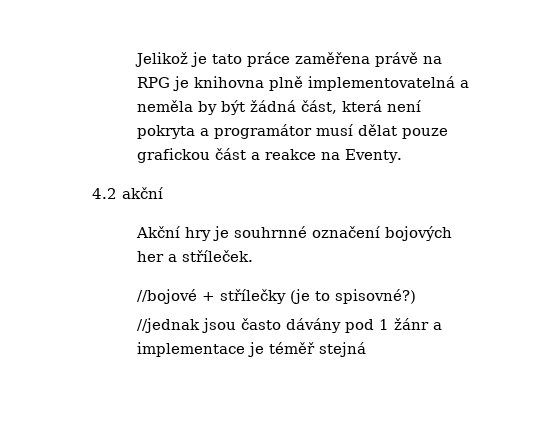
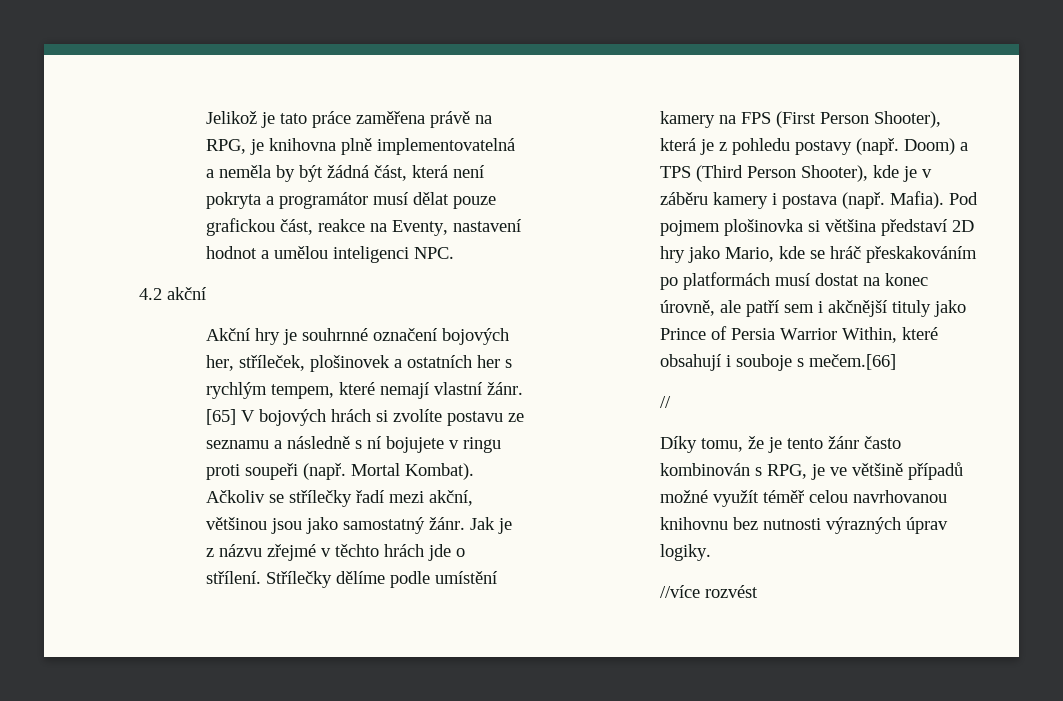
[136,77,170,88] RPG -> [205,139,246,154] RPG,
[214,148,402,163] část a reakce na Eventy. -> [279,219,521,236] [205,246,454,263] část, reakce na Eventy, nastavení hodnot a umělou inteligenci NPC.
[136,250,253,262] [136,289,416,304] [136,318,442,333] [136,342,366,357] her a stříleček. // //bojové + střílečky (je to spisovné?) // //jednak jsou často dávány pod 1 žánr a implementace je téměř stejná -> [205,355,512,372] [205,382,523,399] [205,409,524,426] [205,436,501,453] [205,463,474,480] [205,490,473,507] [205,517,512,534] [205,544,465,561] [205,571,497,588] [659,111,941,128] [659,138,968,155] [659,165,932,182] [659,191,978,209] [659,219,974,236] [659,246,977,263] [659,272,928,290] [659,300,966,317] [659,326,938,343] [659,354,896,371] [659,396,671,408] [659,436,901,453] [659,462,963,480] [659,490,947,507] [659,517,948,534] [659,544,711,561] [659,585,758,598] her, stříleček, plošinovek a ostatních her s rychlým tempem, které nemají vlastní žánr. [65] V bojových hrách si zvolíte postavu ze seznamu a následně s ní bojujete v ringu proti soupeři (např. Mortal Kombat). Ačkoliv se střílečky řadí mezi akční, většinou jsou jako samostatný žánr. Jak je z názvu zřejmé v těchto hrách jde o střílení. Střílečky dělíme podle umístění kamery na FPS (First Person Shooter), která je z pohledu postavy (např. Doom) a TPS (Third Person Shooter), kde je v záběru kamery i postava (např. Mafia). Pod pojmem plošinovka si většina představí 2D hry jako Mario, kde se hráč přeskakováním po platformách musí dostat na konec úrovně, ale patří sem i akčnější tituly jako Prince of Persia Warrior Within, které obsahují i souboje s mečem.[66] // // // Díky tomu, že je tento žánr často kombinován s RPG, je ve většině případů možné využít téměř celou navrhovanou knihovnu bez nutnosti výrazných úprav logiky. // //více rozvést

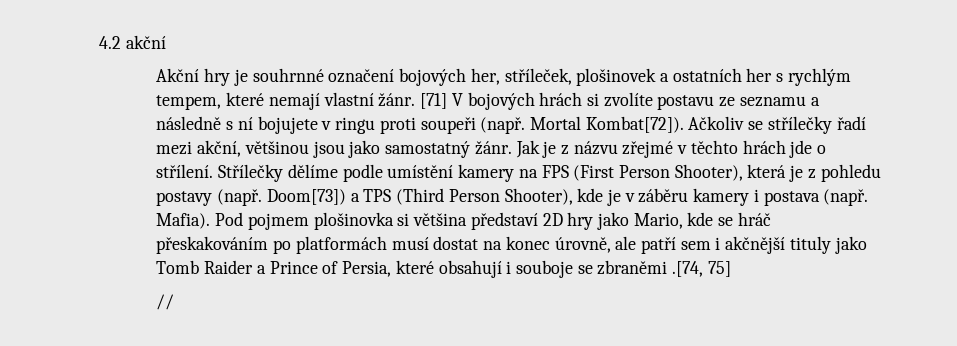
[205,111,492,128] [205,138,515,155] [205,165,484,182] [205,192,496,209] [205,218,521,236] [205,246,454,263] Jelikož je tato práce zaměřena právě na RPG, je knihovna plně implementovatelná a neměla by být žádná část, která není pokryta a programátor musí dělat pouze grafickou část, reakce na Eventy, nastavení hodnot a umělou inteligenci NPC. // -> (98, 42) none
[205,409,236,425] [65] -> [420,93,448,109] [71]
[404,463,474,480] Kombat). -> [585,116,684,133] Kombat[72]).
[903,138,955,155] Doom) -> [266,189,346,205] Doom[73])
[659,326,938,343] [659,354,896,371] [659,396,671,408] [659,436,901,453] [659,462,963,480] [659,490,947,507] [659,517,948,534] [659,544,711,561] [659,585,758,598] Prince of Persia Warrior Within, které obsahují i souboje s mečem.[66] // // // Díky tomu, že je tento žánr často kombinován s RPG, je ve většině případů možné využít téměř celou navrhovanou knihovnu bez nutnosti výrazných úprav logiky. // //více rozvést -> [156,260,731,278] [156,294,175,310] Tomb Raider a Prince of Persia, které obsahují i souboje se zbraněmi .[74, 75] // //

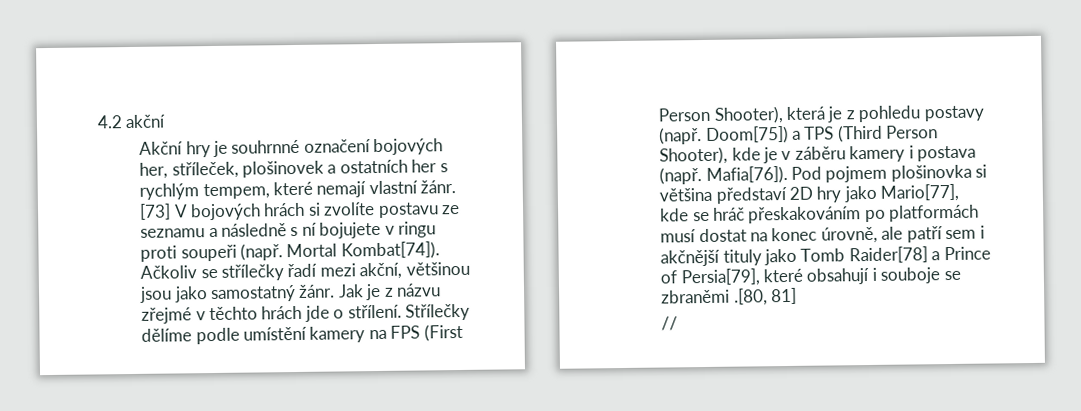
[420,93,448,109] [71] -> [139,203,172,220] [73]
[585,116,684,133] Kombat[72]). -> [340,241,440,260] Kombat[74]).
[266,189,346,205] Doom[73]) -> [705,125,789,144] Doom[75])
[156,213,211,229] Mafia). -> [705,165,788,184] Mafia[76]).
[633,213,683,229] Mario, -> [880,183,960,202] Mario[77],
[204,260,254,274] Raider -> [848,246,928,264] Raider[78]
[342,261,392,277] Persia, -> [680,268,760,287] Persia[79],
[672,261,731,277] .[74, 75] -> [733,287,797,306] .[80, 81]

